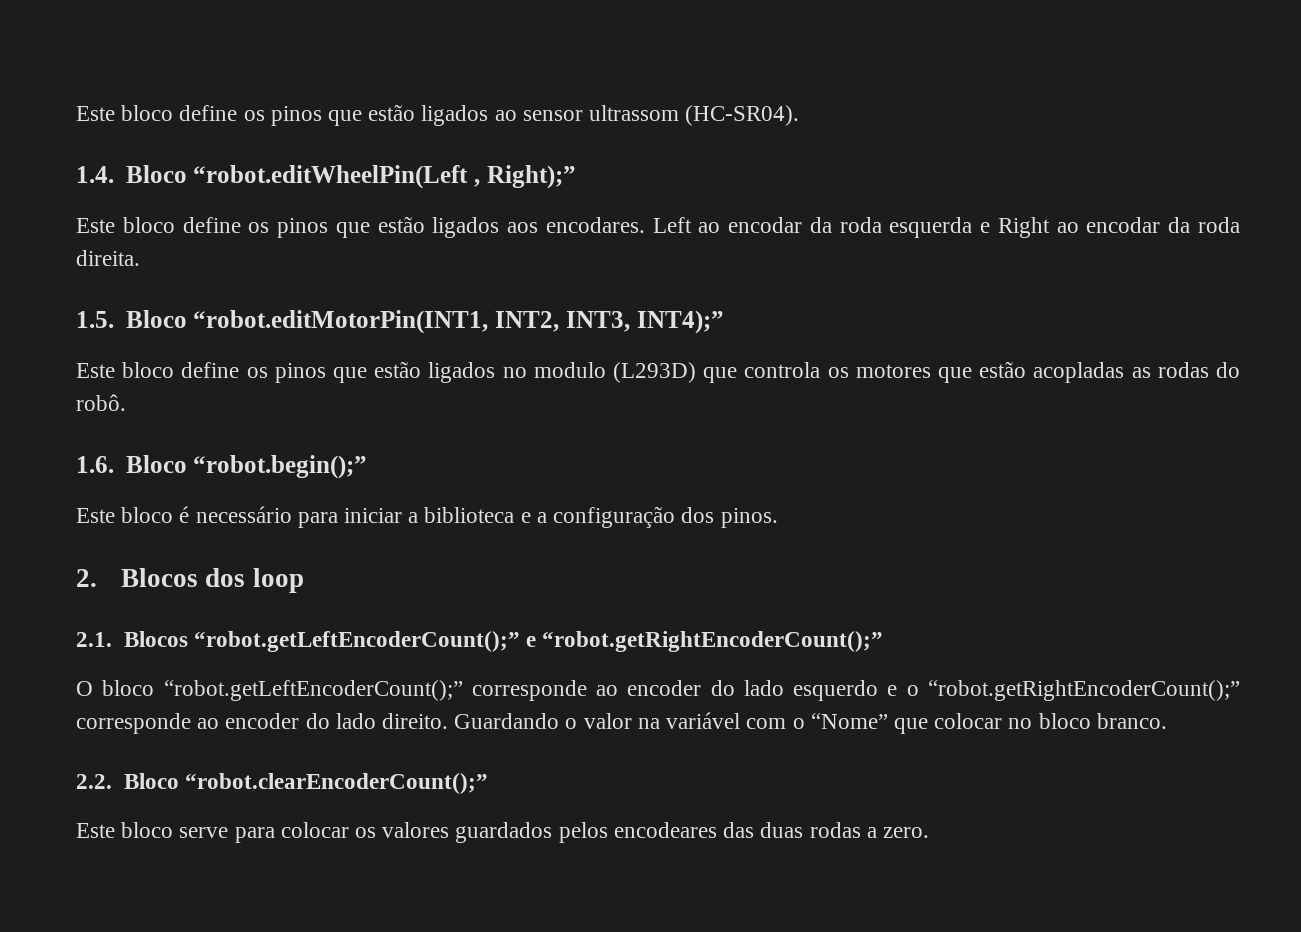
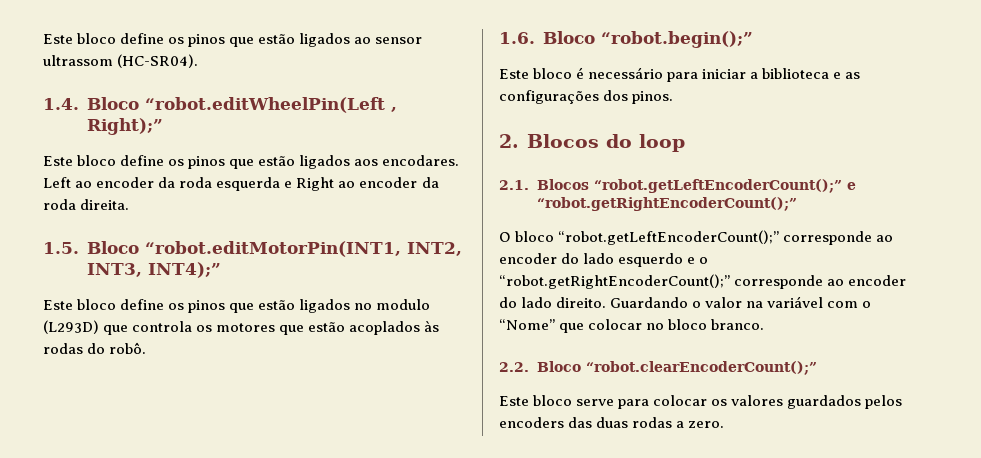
[728,217,803,233] encodar -> [96,177,155,188] encoder
[1086,217,1161,233] encodar -> [359,177,418,188] encoder
[1033,362,1151,383] acopladas as -> [349,320,440,335] acoplados às
[536,506,676,528] a configuração -> [845,72,861,79] [499,90,599,104] as configurações
[205,568,246,587] dos -> [605,134,632,148] do
[613,822,717,838] encodeares -> [499,417,564,428] encoders

